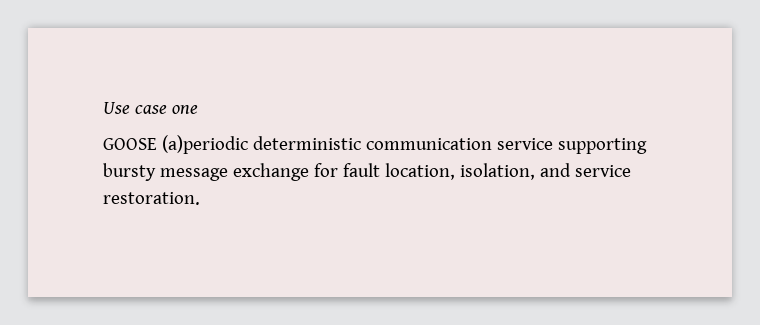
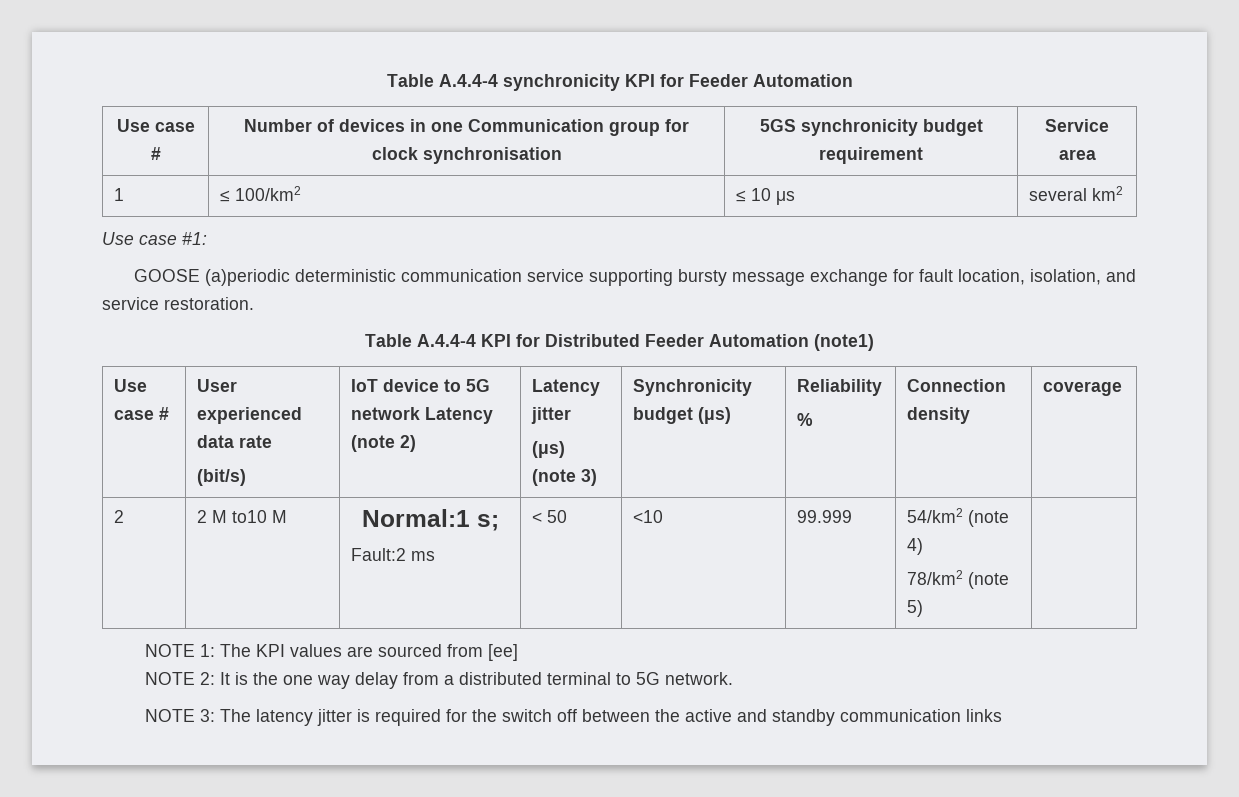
[103,102,198,114] Use case one -> [386,74,853,91] [116,119,195,132] [150,147,161,160] [244,119,689,136] [371,147,562,164] [759,119,983,136] [819,147,923,164] [1045,119,1109,132] [1058,149,1096,160] [114,188,125,201] [220,186,302,202] [736,188,796,205] [1029,186,1124,201] [102,232,207,245] Table A.4.4-4 synchronicity KPI for Feeder Automation // Use case # | Number of devices in one Communication group for clock synchronisation | 5GS synchronicity budget requirement | Service area // 1 | ≤ 100/km2 | ≤ 10 μs | several km2 // Use case #1:
(200, 198) none -> [365,334,874,351] [114,379,148,392] [114,407,170,420] [197,379,238,392] [197,407,303,424] [197,435,273,448] [197,469,247,486] [351,379,491,392] [351,407,494,424] [351,435,417,452] [532,379,601,396] [531,407,572,424] [532,441,566,458] [532,469,598,486] [633,379,753,396] [633,407,732,424] [797,379,883,396] [797,413,814,426] [907,379,1007,392] [907,407,971,424] [1043,381,1123,396] [114,510,125,523] [197,510,288,523] [361,509,499,531] [351,548,436,561] [532,510,568,523] [633,510,664,523] [797,510,853,523] [907,508,1010,527] [907,538,924,555] [907,570,1010,589] [907,600,924,617] [145,644,519,661] [145,672,734,689] [145,709,1003,726] // Table A.4.4-4 KPI for Distributed Feeder Automation (note1) // Use case # | User experienced data rate // (bit/s) | IoT device to 5G network Latency (note 2) | Latency jitter // (μs) (note 3) | Synchronicity budget (μs) | Reliability // % | Connection density | coverage // 2 | 2 M to10 M | Normal:1 s; // Fault:2 ms | < 50 | <10 | 99.999 | 54/km2 (note 4) // 78/km2 (note 5) | // NOTE 1: The KPI values are sourced from [ee] // NOTE 2: It is the one way delay from a distributed terminal to 5G network. // NOTE 3: The latency jitter is required for the switch off between the active and standby communication links

